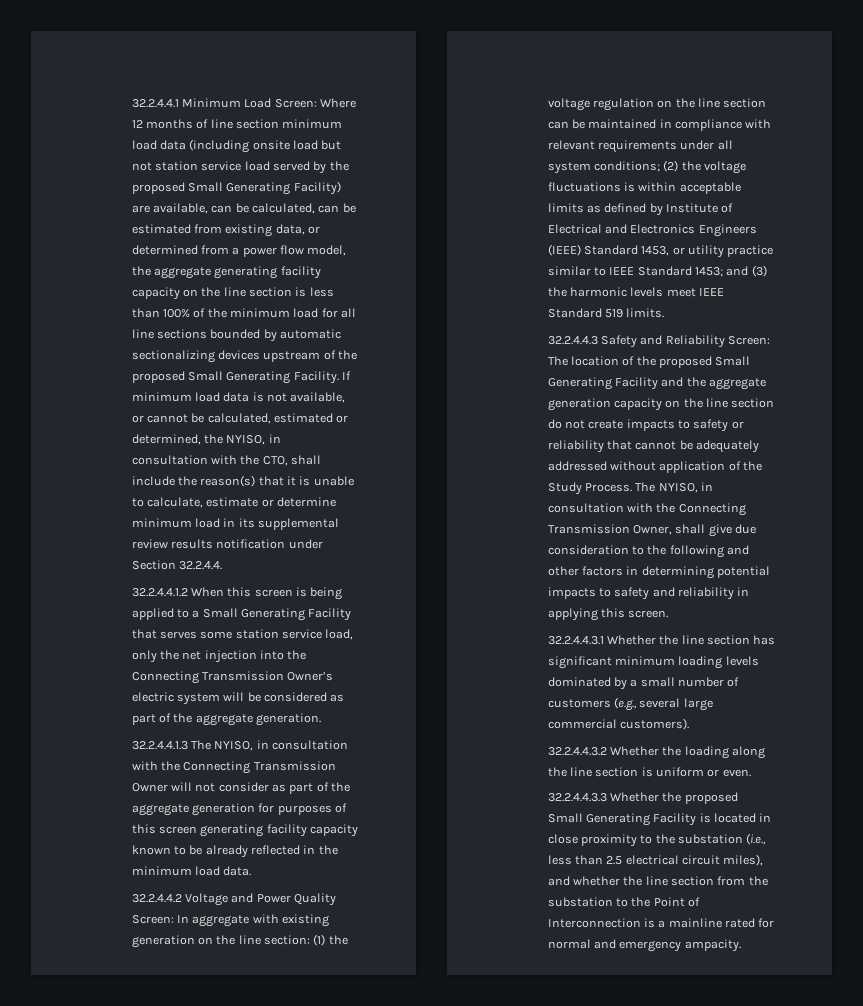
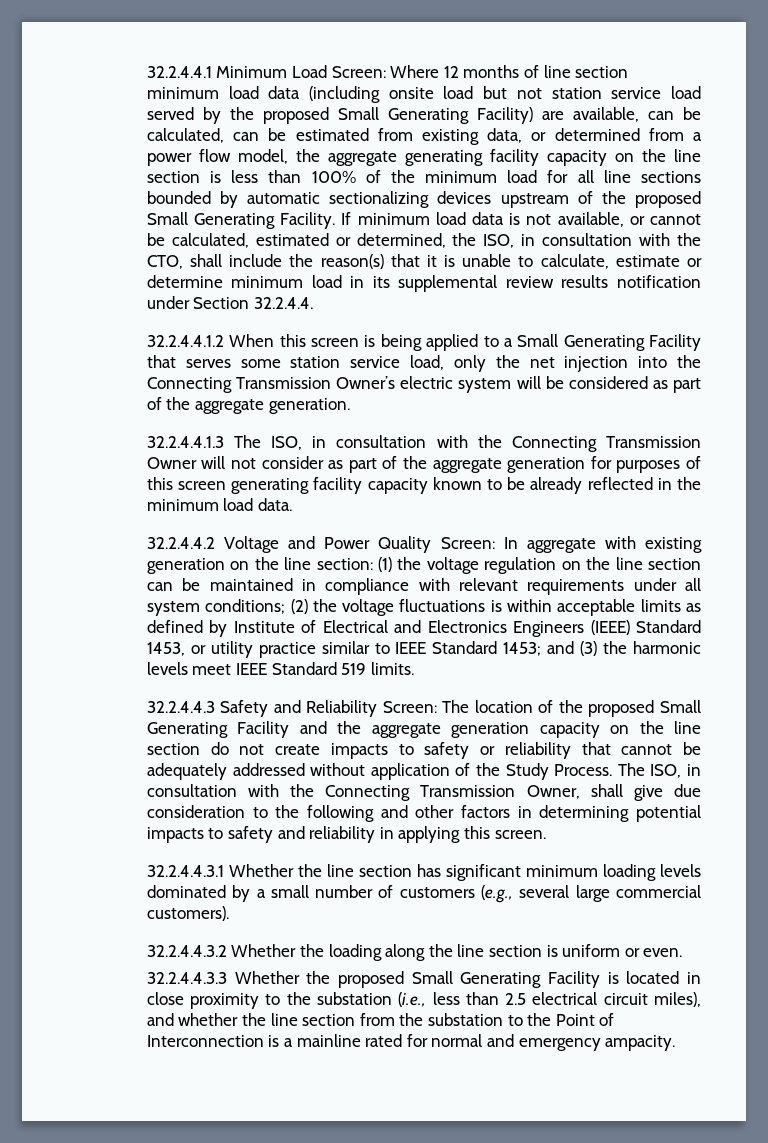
[226,435,266,445] NYISO, -> [483,234,515,248] ISO,
[214,741,254,751] NYISO, -> [271,436,303,450] ISO,
[658,483,698,493] NYISO, -> [650,764,682,778] ISO,

